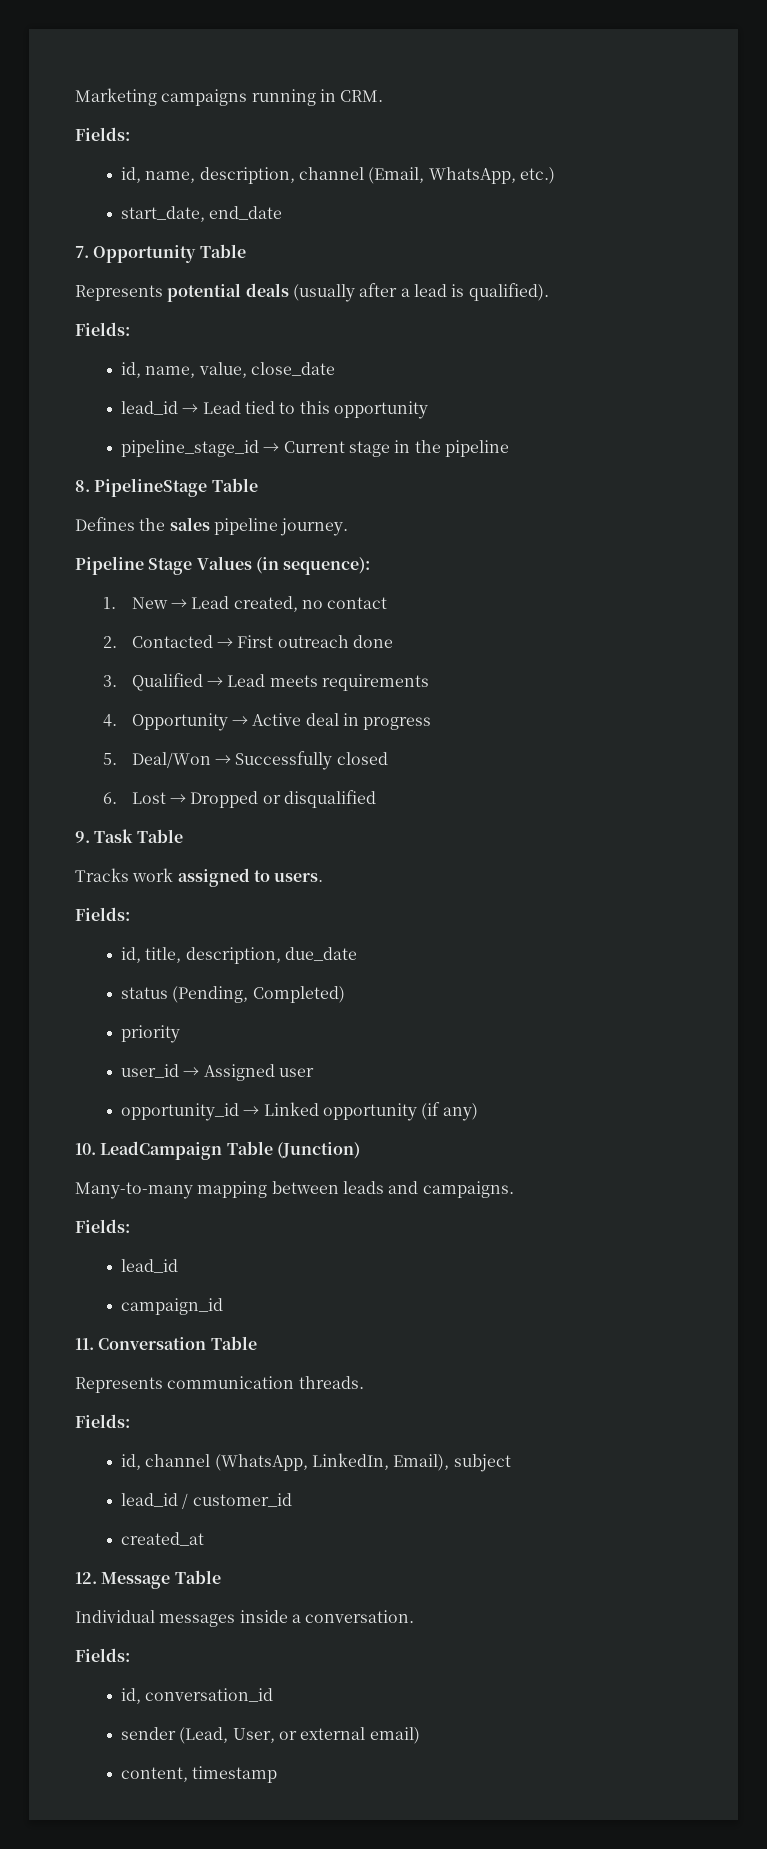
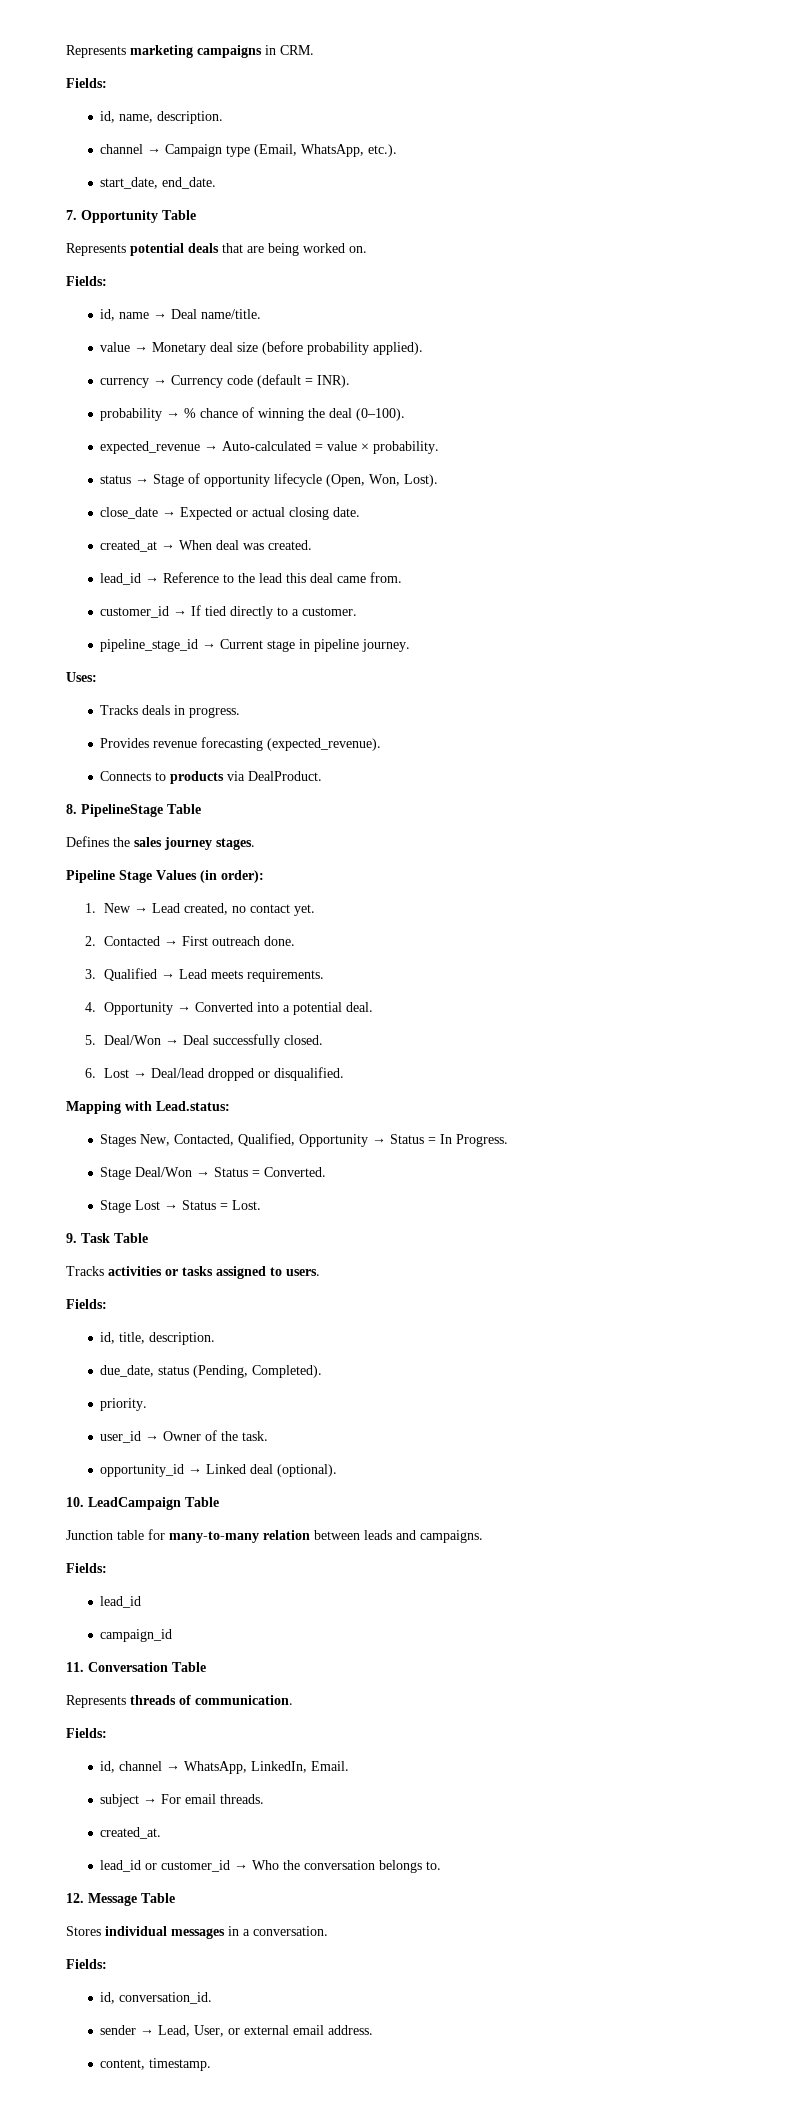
[75,88,316,106] Marketing campaigns running -> [66,45,262,58] Represents marketing campaigns
[199,167,364,184] description, channel -> [157,111,224,124] [100,144,251,157] description. // channel → Campaign type
[519,167,555,184] etc.) -> [368,144,398,157] etc.).
[209,206,283,220] end_date -> [162,177,217,189] end_date.
[292,283,549,302] [75,322,130,336] [121,362,335,378] [121,401,428,419] (usually after a lead is qualified). // Fields: // id, name, value, close_date // lead_id → Lead tied to this opportunity -> [222,243,367,256] [66,276,107,286] [100,309,262,321] [100,341,424,355] [100,374,351,388] [100,407,406,421] [100,441,440,454] [100,473,439,487] [100,507,361,520] [100,540,313,552] [100,572,403,585] [100,605,358,619] that are being worked on. // Fields: // id, name → Deal name/title. // value → Monetary deal size (before probability applied). // currency → Currency code (default = INR). // probability → % chance of winning the deal (0–100). // expected_revenue → Auto-calculated = value × probability. // status → Stage of opportunity lifecycle (Open, Won, Lost). // close_date → Expected or actual closing date. // created_at → When deal was created. // lead_id → Reference to the lead this deal came from. // customer_id → If tied directly to a customer.
[414,440,509,457] the pipeline -> [314,639,411,652] [66,672,97,682] [100,705,241,718] [100,737,382,751] [100,771,323,784] pipeline journey. // Uses: // Tracks deals in progress. // Provides revenue forecasting (expected_revenue). // Connects to products via DealProduct.
[213,518,349,536] pipeline journey. -> [164,837,255,850] journey stages.
[283,557,371,575] sequence): -> [221,870,264,883] order):
(388, 603) none -> [294,904,316,916] yet.
[353,635,394,648] done -> [264,936,296,946] done.
[322,674,430,691] requirements -> [247,969,325,982] requirements.
[252,713,432,730] Active deal in progress -> [195,1002,374,1015] Converted into a potential deal.
[235,751,388,770] Successfully closed -> [183,1034,324,1048] Deal successfully closed.
[190,790,377,808] Dropped or disqualified -> [151,1067,345,1081] [66,1101,230,1114] [100,1133,509,1147] [100,1167,327,1180] [100,1200,262,1213] Deal/lead dropped or disqualified. // Mapping with Lead.status: // Stages New, Contacted, Qualified, Opportunity → Status = In Progress. // Stage Deal/Won → Status = Converted. // Stage Lost → Status = Lost.
[132,868,174,882] work -> [108,1266,213,1276] activities or tasks
[185,947,357,964] [121,986,345,1003] [121,1025,181,1043] [121,1064,314,1081] description, due_date // status (Pending, Completed) // priority // user_id → Assigned user -> [149,1332,216,1345] [100,1365,323,1378] [100,1398,148,1411] [100,1430,269,1443] description. // due_date, status (Pending, Completed). // priority. // user_id → Owner of the task.
[322,1102,478,1121] opportunity (if any) -> [250,1464,338,1477] deal (optional).
[276,1142,360,1159] [75,1181,268,1199] (Junction) // Many-to-many mapping -> [66,1529,310,1543] // Junction table for many-to-many relation
[167,1376,364,1389] communication threads. -> [130,1695,293,1705] threads of communication.
[214,1453,511,1472] [121,1493,292,1509] [121,1532,205,1546] (WhatsApp, LinkedIn, Email), subject // lead_id / customer_id // created_at -> [166,1761,350,1774] [100,1794,265,1807] [100,1827,162,1839] [100,1860,442,1873] → WhatsApp, LinkedIn, Email. // subject → For email threads. // created_at. // lead_id or customer_id → Who the conversation belongs to.
[75,1610,288,1627] Individual messages inside -> [66,1926,239,1939] Stores individual messages in
[145,1688,274,1702] conversation_id -> [119,1992,213,2004] conversation_id.
[179,1727,229,1744] (Lead, -> [140,2025,191,2037] → Lead,
[369,1727,420,1744] email) -> [293,2025,374,2035] email address.
[192,1766,278,1783] timestamp -> [149,2058,212,2071] timestamp.

